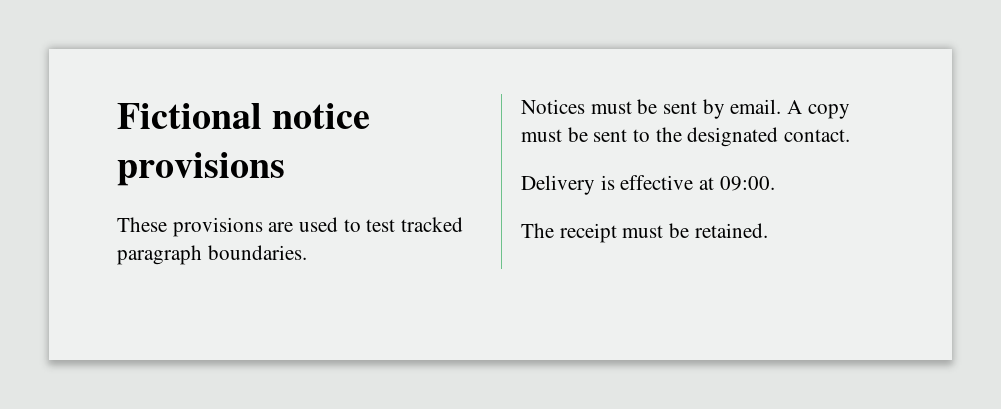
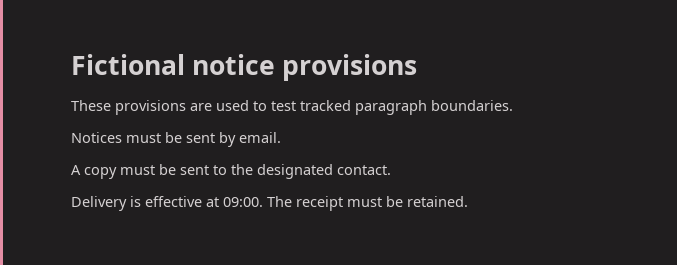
(782, 106) none -> (281, 137) //
(775, 183) // -> (263, 202) none

